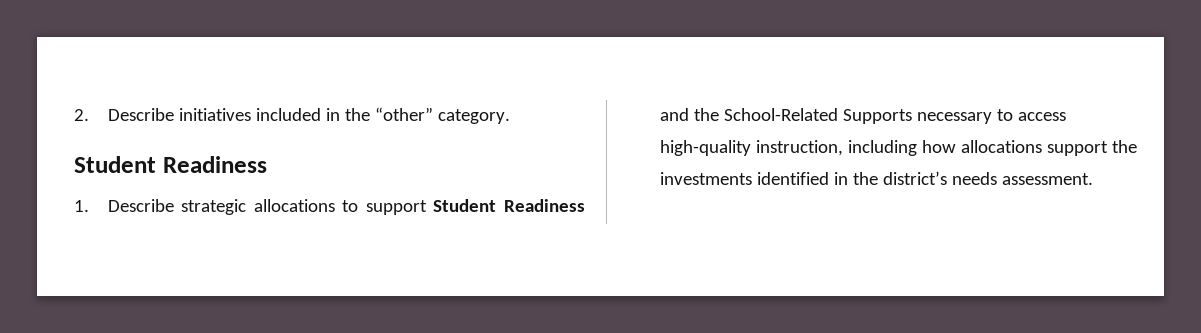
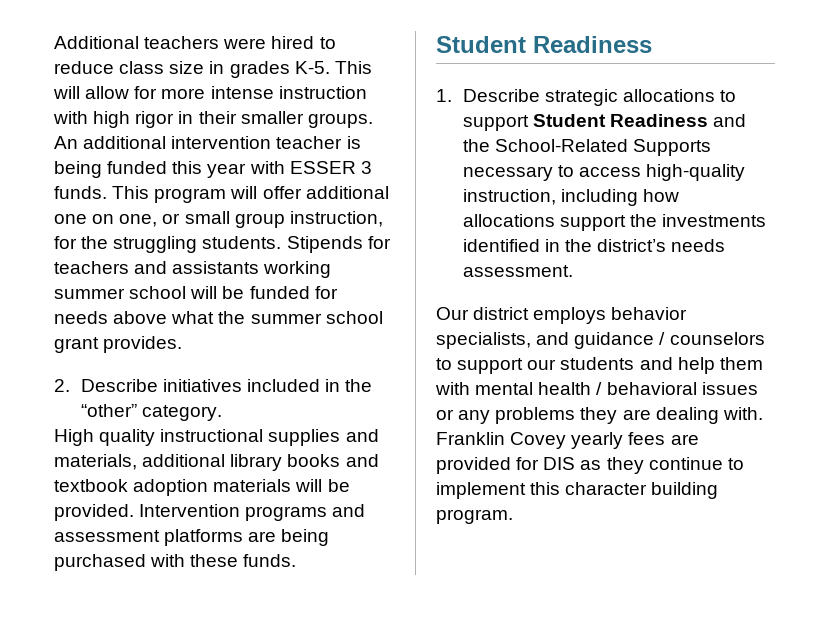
(74, 115) none -> [54,36,336,49] [54,61,372,78] [53,86,367,99] [53,111,373,128] [54,136,361,149] [54,161,372,178] [54,186,389,203] [54,211,383,228] [54,236,391,253] [54,261,332,278] [54,286,338,299] [54,311,383,324] [54,336,183,353] Additional teachers were hired to reduce class size in grades K-5. This will allow for more intense instruction with high rigor in their smaller groups. An additional intervention teacher is being funded this year with ESSER 3 funds. This program will offer additional one on one, or small group instruction, for the struggling students. Stipends for teachers and assistants working summer school will be funded for needs above what the summer school grant provides. //
(510, 116) none -> [54,429,379,446] [54,454,379,471] [54,479,350,496] [54,504,366,521] [54,529,330,546] [54,554,297,571] // High quality instructional supplies and materials, additional library books and textbook adoption materials will be provided. Intervention programs and assessment platforms are being purchased with these funds.
(1093, 179) none -> [436,307,688,324] [436,332,765,349] [436,357,763,374] [435,382,758,395] [436,407,763,424] [436,432,699,449] [436,457,744,474] [436,482,719,499] [436,509,513,524] // Our district employs behavior specialists, and guidance / counselors to support our students and help them with mental health / behavioral issues or any problems they are dealing with. Franklin Covey yearly fees are provided for DIS as they continue to implement this character building program.

